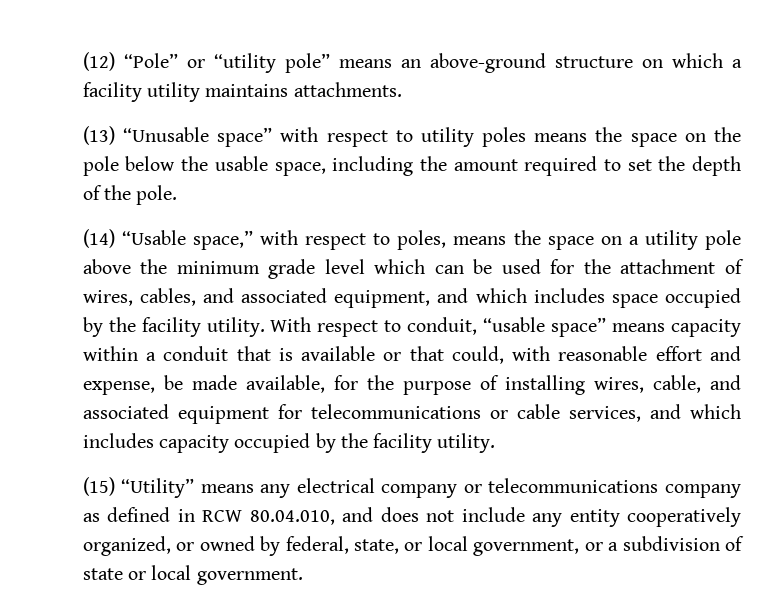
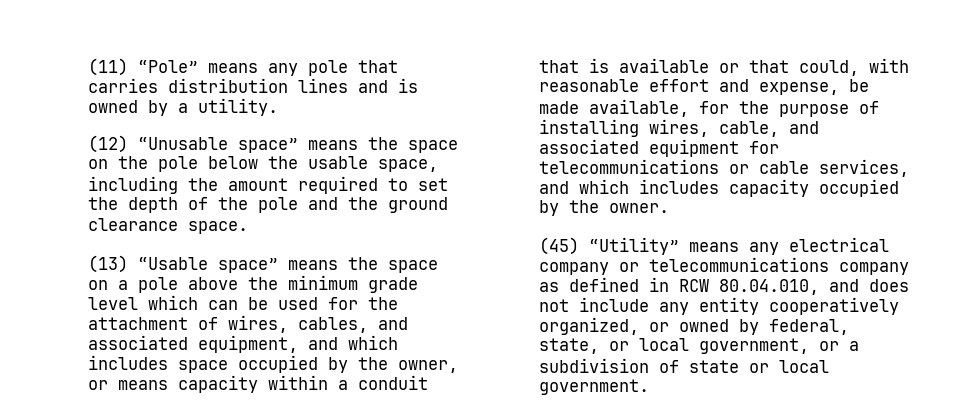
[82,52,743,73] [82,82,402,102] [82,126,527,147] (12) “Pole” or “utility pole” means an above-ground structure on which a facility utility maintains attachments. // (13) “Unusable space” with respect to utility poles -> [88,58,399,76] [88,78,419,93] [88,98,279,116] [88,135,299,153] (11) “Pole” means any pole that carries distribution lines and is owned by a utility. // (12) “Unusable space”
[136,185,178,205] [82,229,447,250] pole. // (14) “Usable space,” with respect to poles, -> [258,197,449,213] [88,218,249,234] [88,255,279,273] pole and the ground clearance space. // (13) “Usable space”
[644,230,698,250] utility -> (129, 285) none
[141,317,607,337] facility utility. With respect to conduit, “usable space” -> [398,360,459,373] [88,380,109,390] owner, or
[373,433,496,453] [82,477,115,496] facility utility. // (15) -> [609,203,670,213] [539,237,580,255] owner. // (45)

